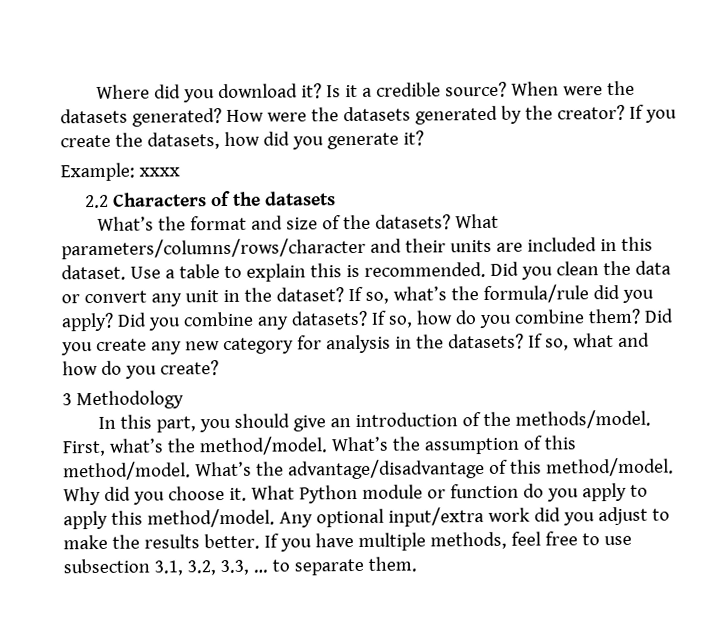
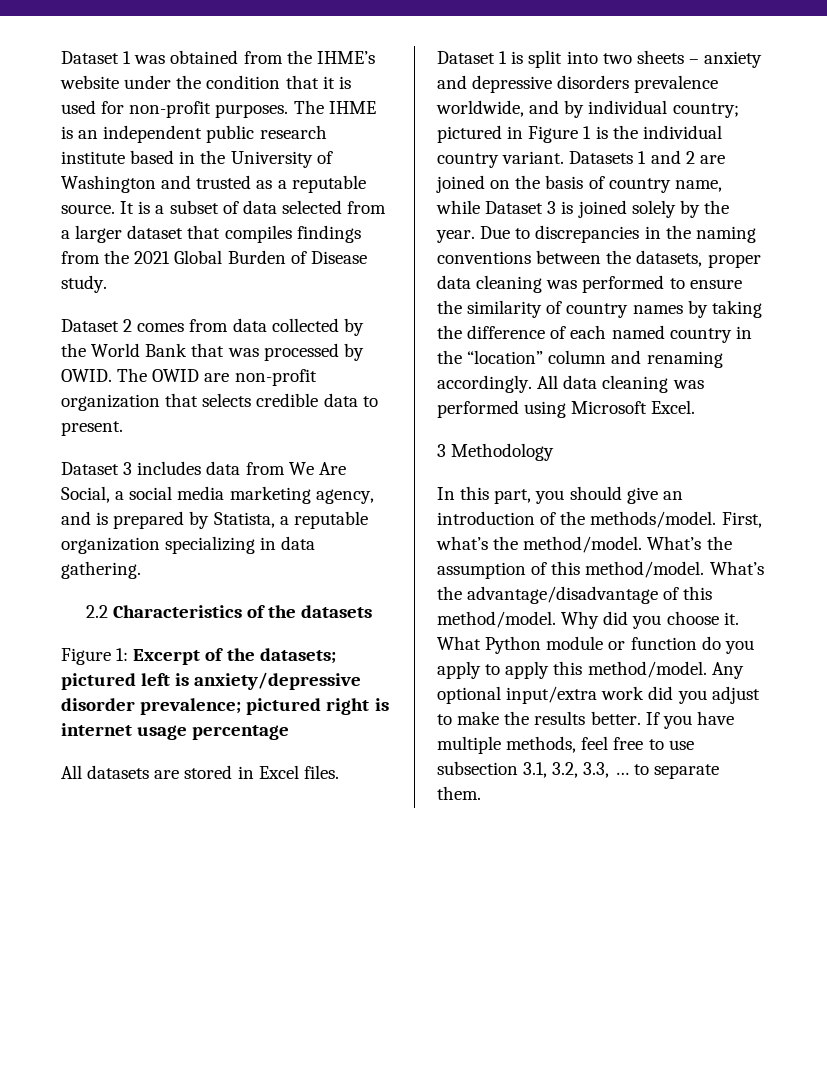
[95,80,635,103] [60,104,677,127] [60,130,424,150] [60,162,180,182] Where did you download it? Is it a credible source? When were the datasets generated? How were the datasets generated by the creator? If you create the datasets, how did you generate it? // Example: xxxx -> [61,50,375,64] [60,75,351,89] [61,100,376,118] [61,125,327,143] [61,150,333,168] [61,175,366,193] [61,200,387,214] [61,225,361,243] [61,250,367,264] [61,275,107,293] [61,318,364,336] [61,343,364,361] [61,368,317,386] [61,393,378,411] [61,421,123,436] [61,461,346,475] [61,486,374,504] [61,511,368,529] [61,536,316,554] [61,561,141,579] Dataset 1 was obtained from the IHME’s website under the condition that it is used for non-profit purposes. The IHME is an independent public research institute based in the University of Washington and trusted as a reputable source. It is a subset of data selected from a larger dataset that compiles findings from the 2021 Global Burden of Disease study. // Dataset 2 comes from data collected by the World Bank that was processed by OWID. The OWID are non-profit organization that selects credible data to present. // Dataset 3 includes data from We Are Social, a social media marketing agency, and is prepared by Statista, a reputable organization specializing in data gathering.
[112,192,207,207] Characters -> [112,605,242,618] Characteristics
[96,213,499,231] [61,236,653,260] [61,260,671,282] [61,284,654,307] [61,308,674,332] [61,332,650,356] [62,360,219,379] What’s the format and size of the datasets? What parameters/columns/rows/character and their units are included in this dataset. Use a table to explain this is recommended. Did you clean the data or convert any unit in the dataset? If so, what’s the formula/rule did you apply? Did you combine any datasets? If so, how do you combine them? Did you create any new category for analysis in the datasets? If so, what and how do you create? -> [61,648,336,665] [61,672,362,690] [61,698,389,715] [61,723,290,740] [61,765,339,779] [437,50,763,68] [437,75,719,93] [436,100,739,118] [437,125,722,143] [437,150,725,168] [436,175,722,193] [436,200,729,218] [436,225,756,243] [437,250,761,268] [437,275,742,293] [437,300,762,318] [437,325,752,343] [437,350,723,368] [437,375,704,393] [437,400,696,418] Figure 1: Excerpt of the datasets; pictured left is anxiety/depressive disorder prevalence; pictured right is internet usage percentage // All datasets are stored in Excel files. Dataset 1 is split into two sheets – anxiety and depressive disorders prevalence worldwide, and by individual country; pictured in Figure 1 is the individual country variant. Datasets 1 and 2 are joined on the basis of country name, while Dataset 3 is joined solely by the year. Due to discrepancies in the naming conventions between the datasets, proper data cleaning was performed to ensure the similarity of country names by taking the difference of each named country in the “location” column and renaming accordingly. All data cleaning was performed using Microsoft Excel.

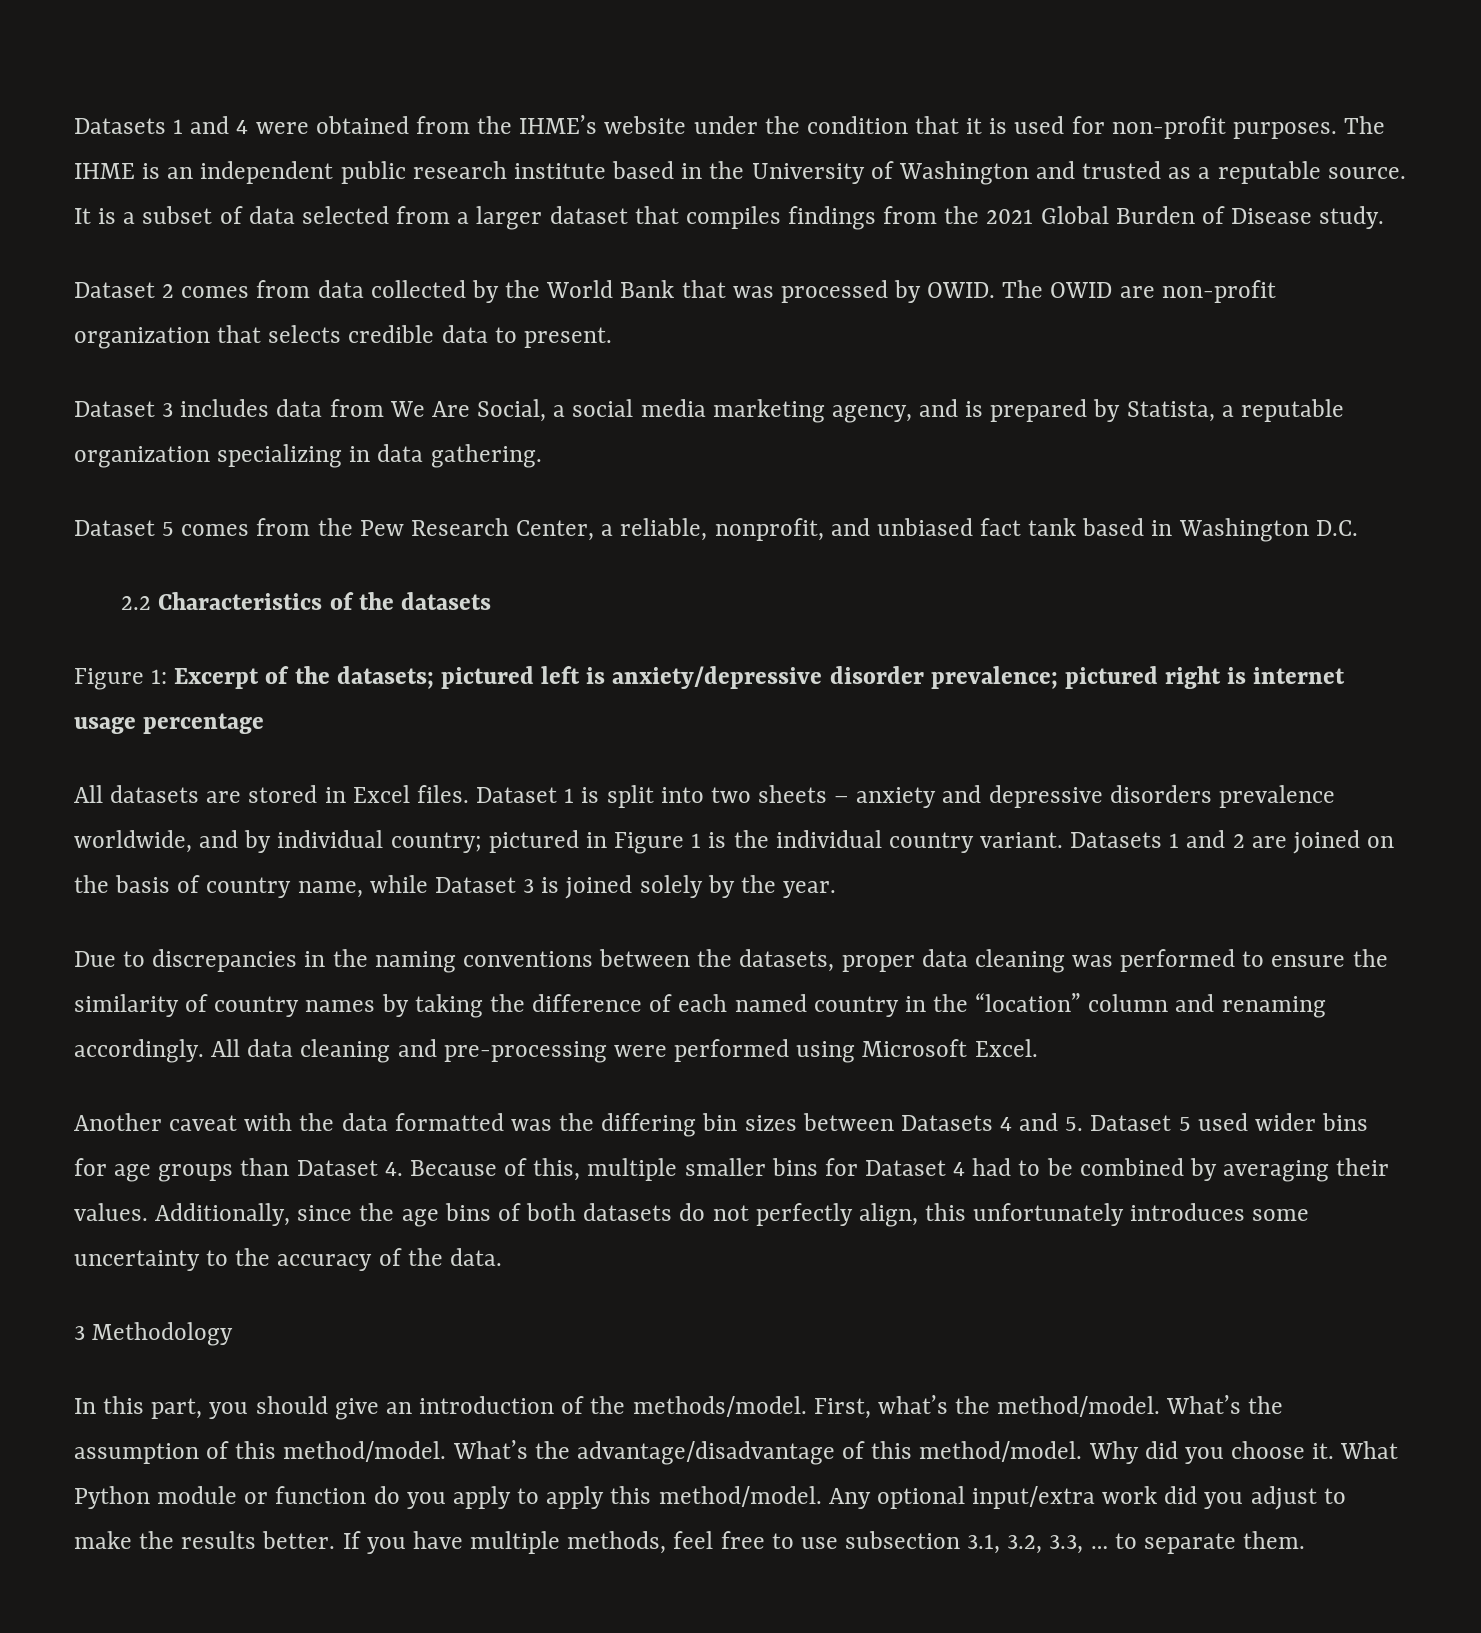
[61,51,166,64] Dataset 1 was -> [74,116,309,134] Datasets 1 and 4 were
(141, 570) none -> [74,518,1358,542] // Dataset 5 comes from the Pew Research Center, a reliable, nonprofit, and unbiased fact tank based in Washington D.C.
(475, 236) none -> (837, 889) //
[672,380,704,389] was -> [397,1039,667,1063] and pre-processing were
(696, 407) none -> [74,1113,1369,1137] [74,1158,1390,1182] [74,1203,1310,1227] [74,1248,502,1271] // Another caveat with the data formatted was the differing bin sizes between Datasets 4 and 5. Dataset 5 used wider bins for age groups than Dataset 4. Because of this, multiple smaller bins for Dataset 4 had to be combined by averaging their values. Additionally, since the age bins of both datasets do not perfectly align, this unfortunately introduces some uncertainty to the accuracy of the data.

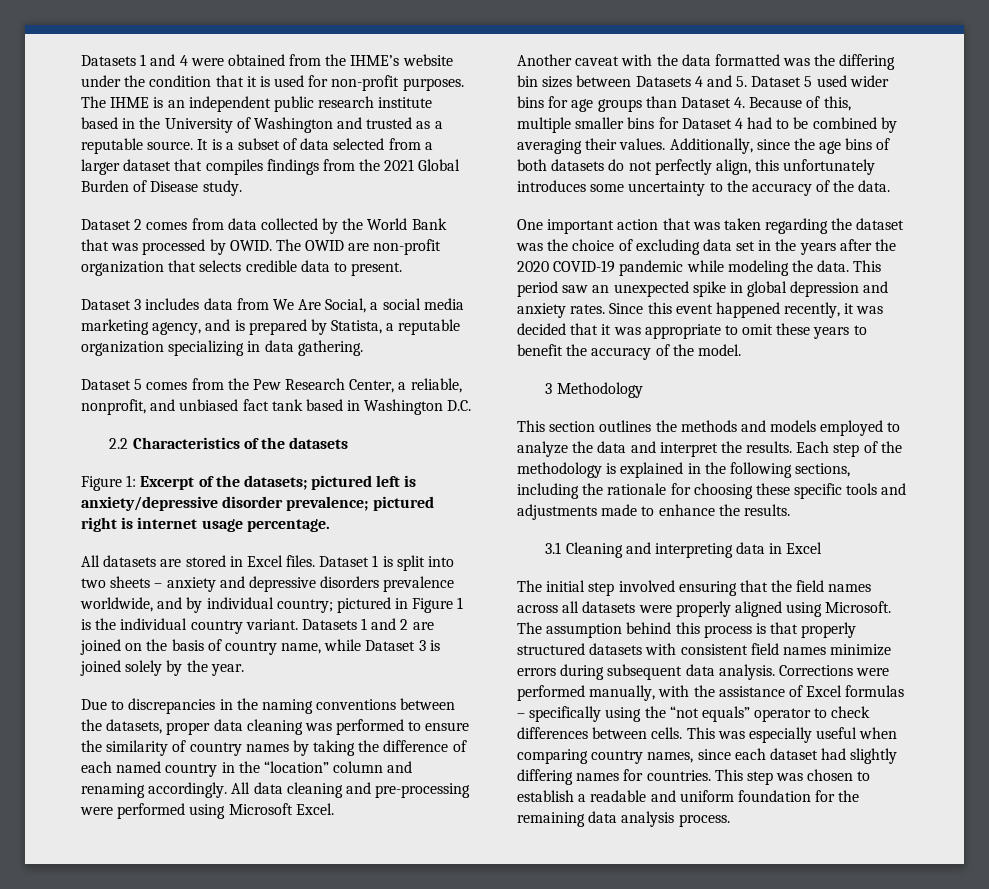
[143,713,265,734] percentage -> [246,519,330,532] percentage.
[74,1322,234,1346] [74,1395,1284,1420] [74,1440,1399,1465] [74,1486,1346,1510] [74,1531,1306,1554] 3 Methodology // In this part, you should give an introduction of the methods/model. First, what’s the method/model. What’s the assumption of this method/model. What’s the advantage/disadvantage of this method/model. Why did you choose it. What Python module or function do you apply to apply this method/model. Any optional input/extra work did you adjust to make the results better. If you have multiple methods, feel free to use subsection 3.1, 3.2, 3.3, … to separate them. -> [517,218,905,234] [516,239,897,255] [517,260,882,276] [517,281,889,297] [517,302,884,318] [517,323,867,339] [517,344,741,360] [545,382,643,398] [517,420,901,436] [517,441,902,457] [517,462,851,478] [517,483,907,499] [517,504,790,520] [545,542,823,558] [517,580,872,596] [517,601,892,617] [517,622,857,638] [517,643,892,656] [517,664,890,680] [517,685,905,701] [517,706,871,722] [517,727,898,743] [517,748,898,764] [517,769,871,785] [517,790,860,802] [517,811,730,827] One important action that was taken regarding the dataset was the choice of excluding data set in the years after the 2020 COVID-19 pandemic while modeling the data. This period saw an unexpected spike in global depression and anxiety rates. Since this event happened recently, it was decided that it was appropriate to omit these years to benefit the accuracy of the model. // 3 Methodology // This section outlines the methods and models employed to analyze the data and interpret the results. Each step of the methodology is explained in the following sections, including the rationale for choosing these specific tools and adjustments made to enhance the results. // 3.1 Cleaning and interpreting data in Excel // The initial step involved ensuring that the field names across all datasets were properly aligned using Microsoft. The assumption behind this process is that properly structured datasets with consistent field names minimize errors during subsequent data analysis. Corrections were performed manually, with the assistance of Excel formulas – specifically using the “not equals” operator to check differences between cells. This was especially useful when comparing country names, since each dataset had slightly differing names for countries. This step was chosen to establish a readable and uniform foundation for the remaining data analysis process.

